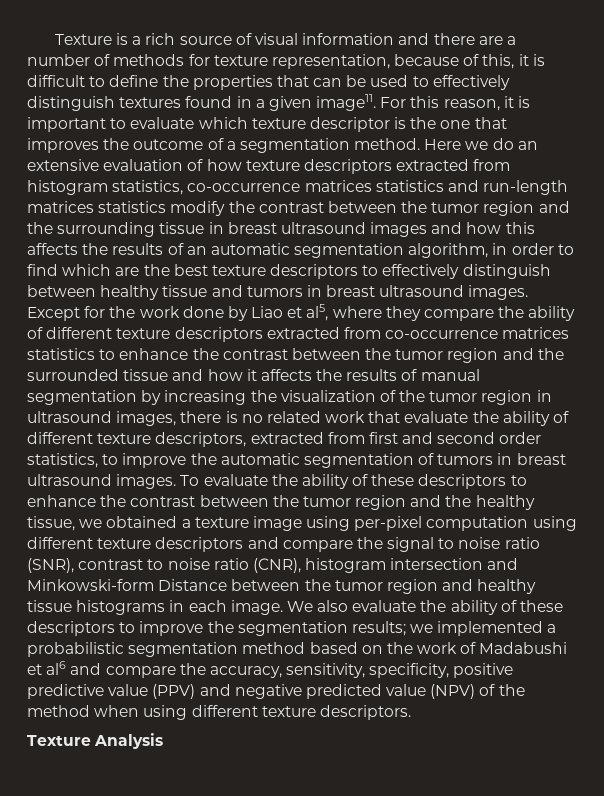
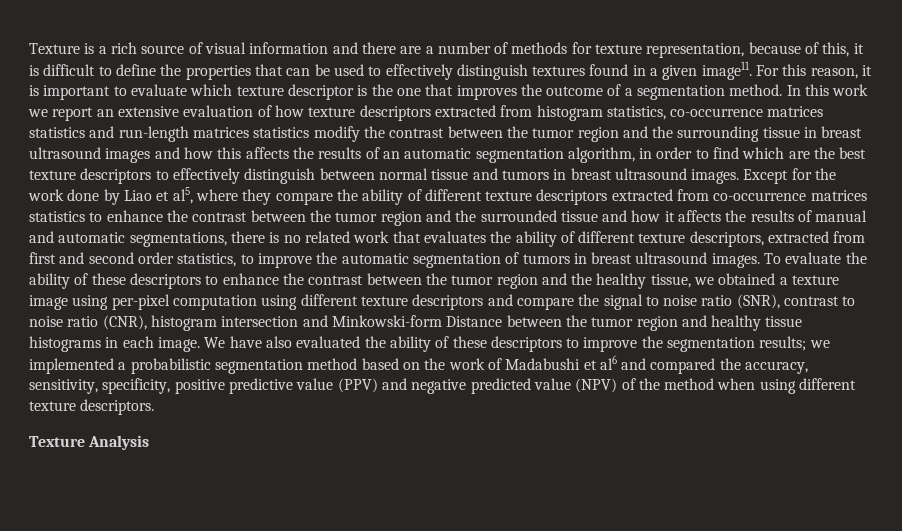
[424,138,514,150] Here we do -> [786,84,869,96] [28,107,94,121] In this work we report
[100,285,160,300] healthy -> [378,168,428,180] normal
[27,390,552,405] [27,411,177,426] segmentation by increasing the visualization of the tumor region in ultrasound images, -> [29,231,227,247] and automatic segmentations,
[404,411,469,423] evaluate -> [423,231,486,243] evaluates
[317,600,417,612] also evaluate -> [229,336,361,348] have also evaluated
[105,666,176,678] compare -> [650,358,716,374] compared

